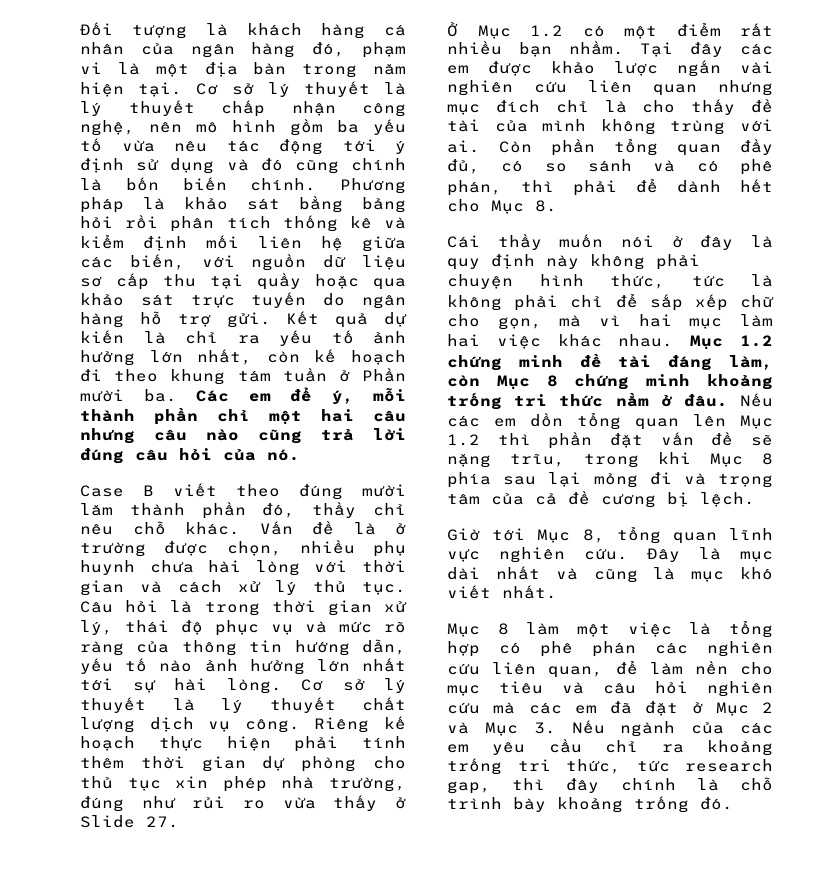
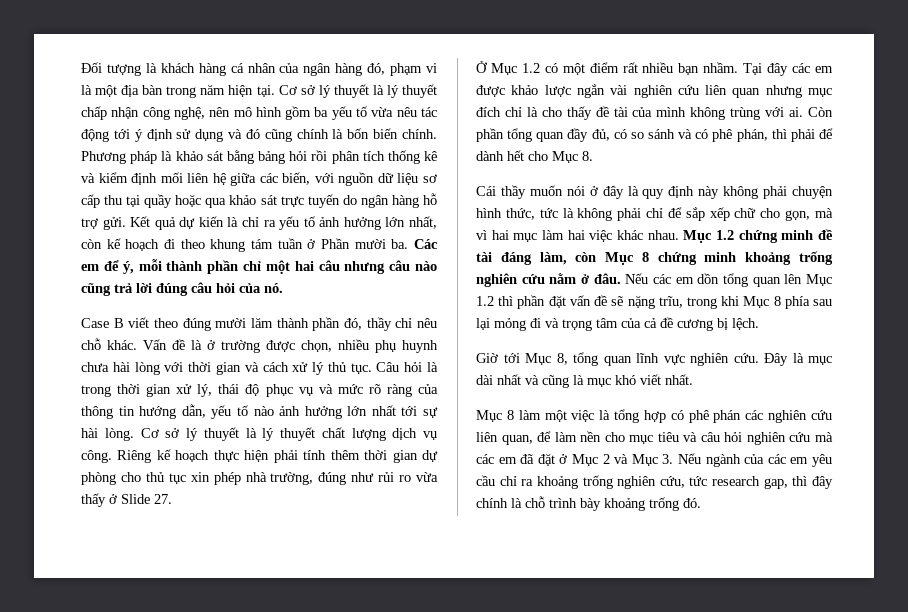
[514,394,604,407] tri thức -> [476,273,545,287] nghiên cứu
[517,759,621,774] tri thức, -> [617,476,685,489] nghiên cứu,

